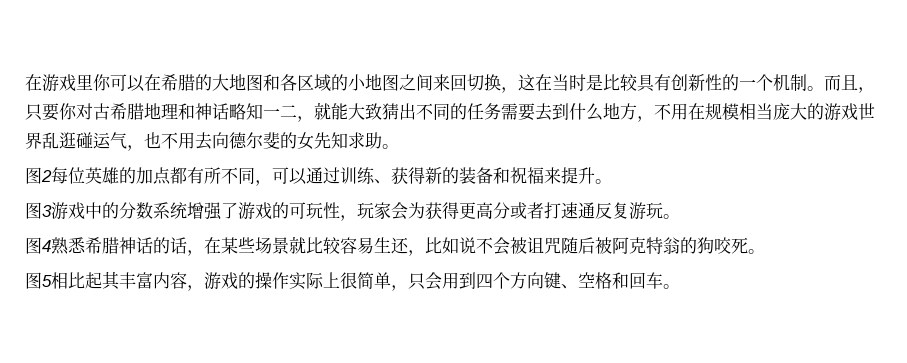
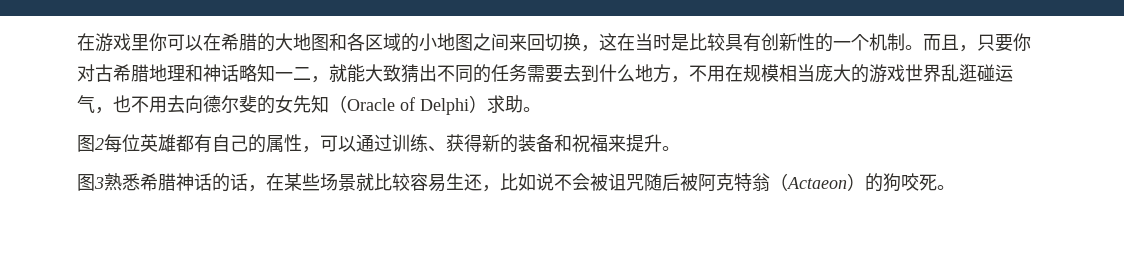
(348, 140) none -> [329,95,487,115] （Oracle of Delphi）
[119,167,255,185] 的加点都有所不同 -> [176,134,302,153] 都有自己的属性
[51,202,680,221] [25,237,51,254] 游戏中的分数系统增强了游戏的可玩性，玩家会为获得更高分或者打速通反复游玩。 // 图4 -> (104, 183) none
(680, 245) none -> [770,173,865,191] （Actaeon）
[25,271,680,291] // 图5相比起其丰富内容，游戏的操作实际上很简单，只会用到四个方向键、空格和回车。 -> (955, 187) none

